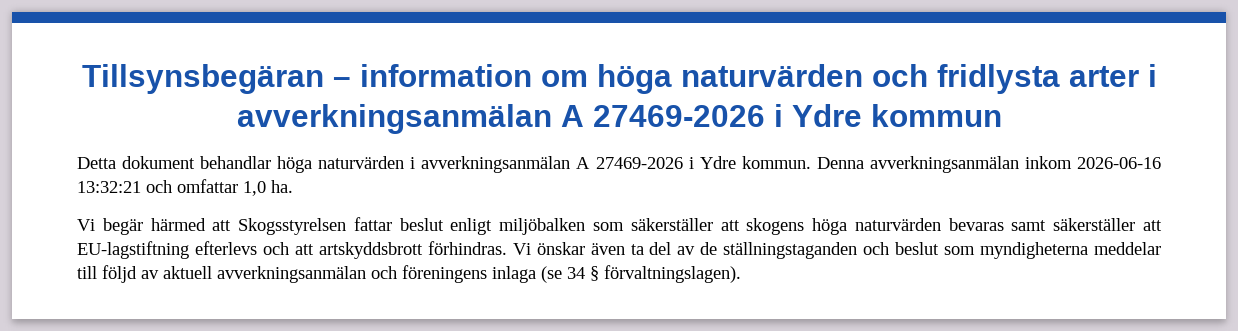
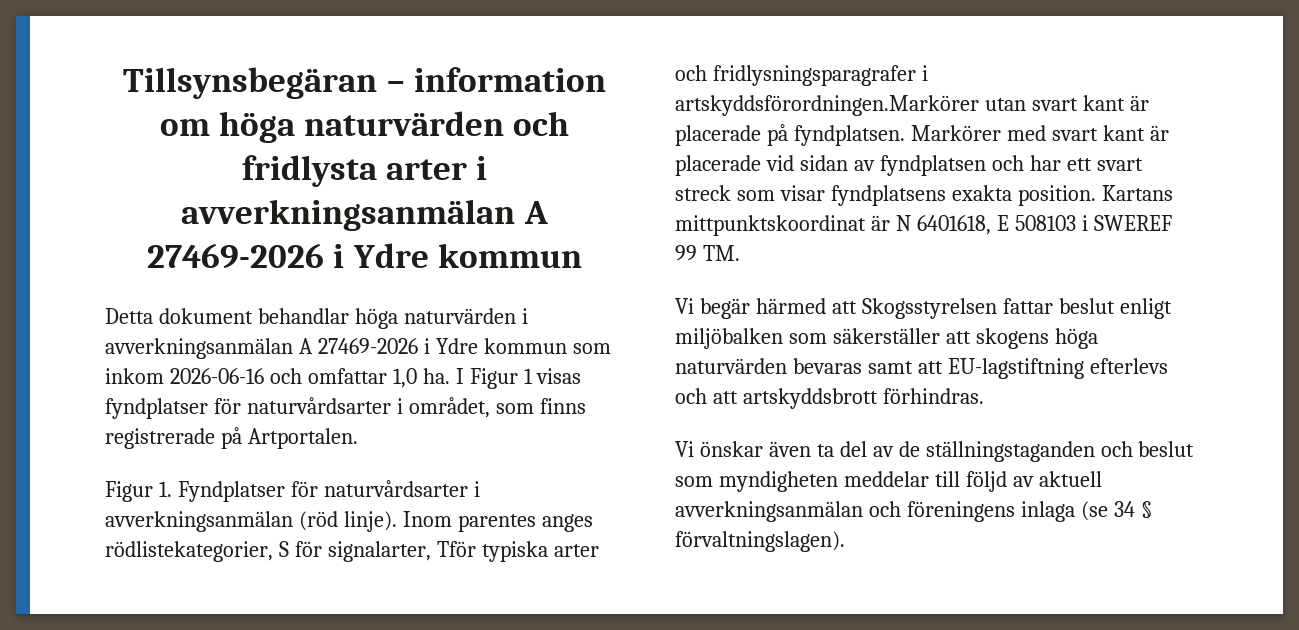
[741,156,1019,173] kommun. Denna avverkningsanmälan -> [483,338,611,354] kommun som
[77,181,141,193] 13:32:21 -> (264, 376) none
(293, 186) none -> [455,368,582,389] [105,397,586,419] [105,427,358,449] [105,480,480,502] [105,511,593,532] [105,541,599,562] [675,65,928,86] [675,95,1149,116] [675,124,1169,146] [675,155,1143,176] [675,185,1173,206] [675,215,1172,236] [675,245,740,261] I Figur 1 visas fyndplatser för naturvårdsarter i området, som finns registrerade på Artportalen. // Figur 1. Fyndplatser för naturvårdsarter i avverkningsanmälan (röd linje). Inom parentes anges rödlistekategorier, S för signalarter, Tför typiska arter och fridlysningsparagrafer i artskyddsförordningen.Markörer utan svart kant är placerade på fyndplatsen. Markörer med svart kant är placerade vid sidan av fyndplatsen och har ett svart streck som visar fyndplatsens exakta position. Kartans mittpunktskoordinat är N 6401618, E 508103 i SWEREF 99 TM.
[1053,218,1136,231] säkerställer -> (913, 367) none
(507, 248) none -> (984, 396) //
[980,242,1089,259] myndigheterna -> [718,471,838,492] myndigheten

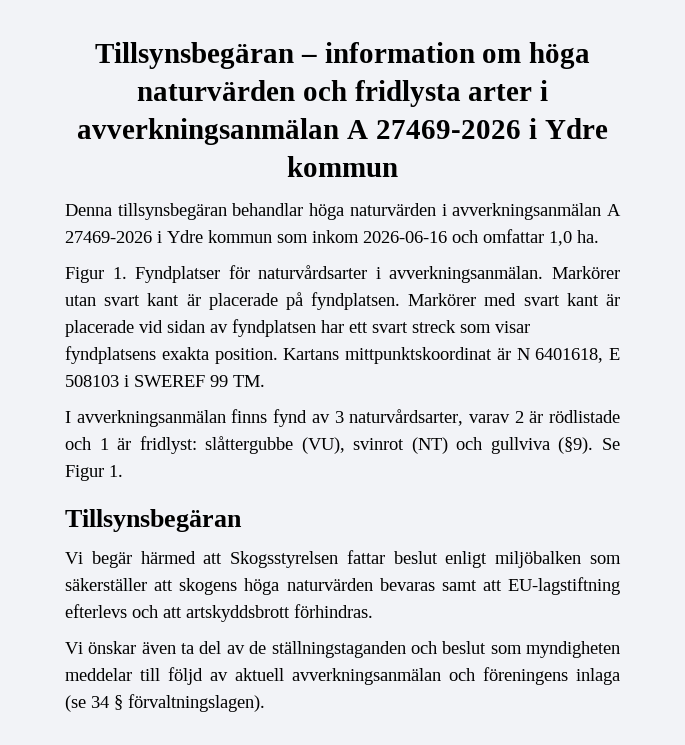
[105,308,253,324] Detta dokument -> [65,203,227,220] Denna tillsynsbegäran
[455,368,582,389] [105,397,586,419] [105,427,358,449] I Figur 1 visas fyndplatser för naturvårdsarter i området, som finns registrerade på Artportalen. -> (599, 236) none
[105,511,593,532] [105,541,599,562] [675,65,928,86] [675,95,979,116] avverkningsanmälan (röd linje). Inom parentes anges rödlistekategorier, S för signalarter, Tför typiska arter och fridlysningsparagrafer i artskyddsförordningen.Markörer -> [389,266,620,283] avverkningsanmälan. Markörer
[991,155,1024,171] och -> (316, 328) none
(740, 253) none -> [65,409,620,427] [65,436,620,454] [65,465,123,481] [65,509,242,532] // I avverkningsanmälan finns fynd av 3 naturvårdsarter, varav 2 är rödlistade och 1 är fridlyst: slåttergubbe (VU), svinrot (NT) och gullviva (§9). Se Figur 1. // Tillsynsbegäran

